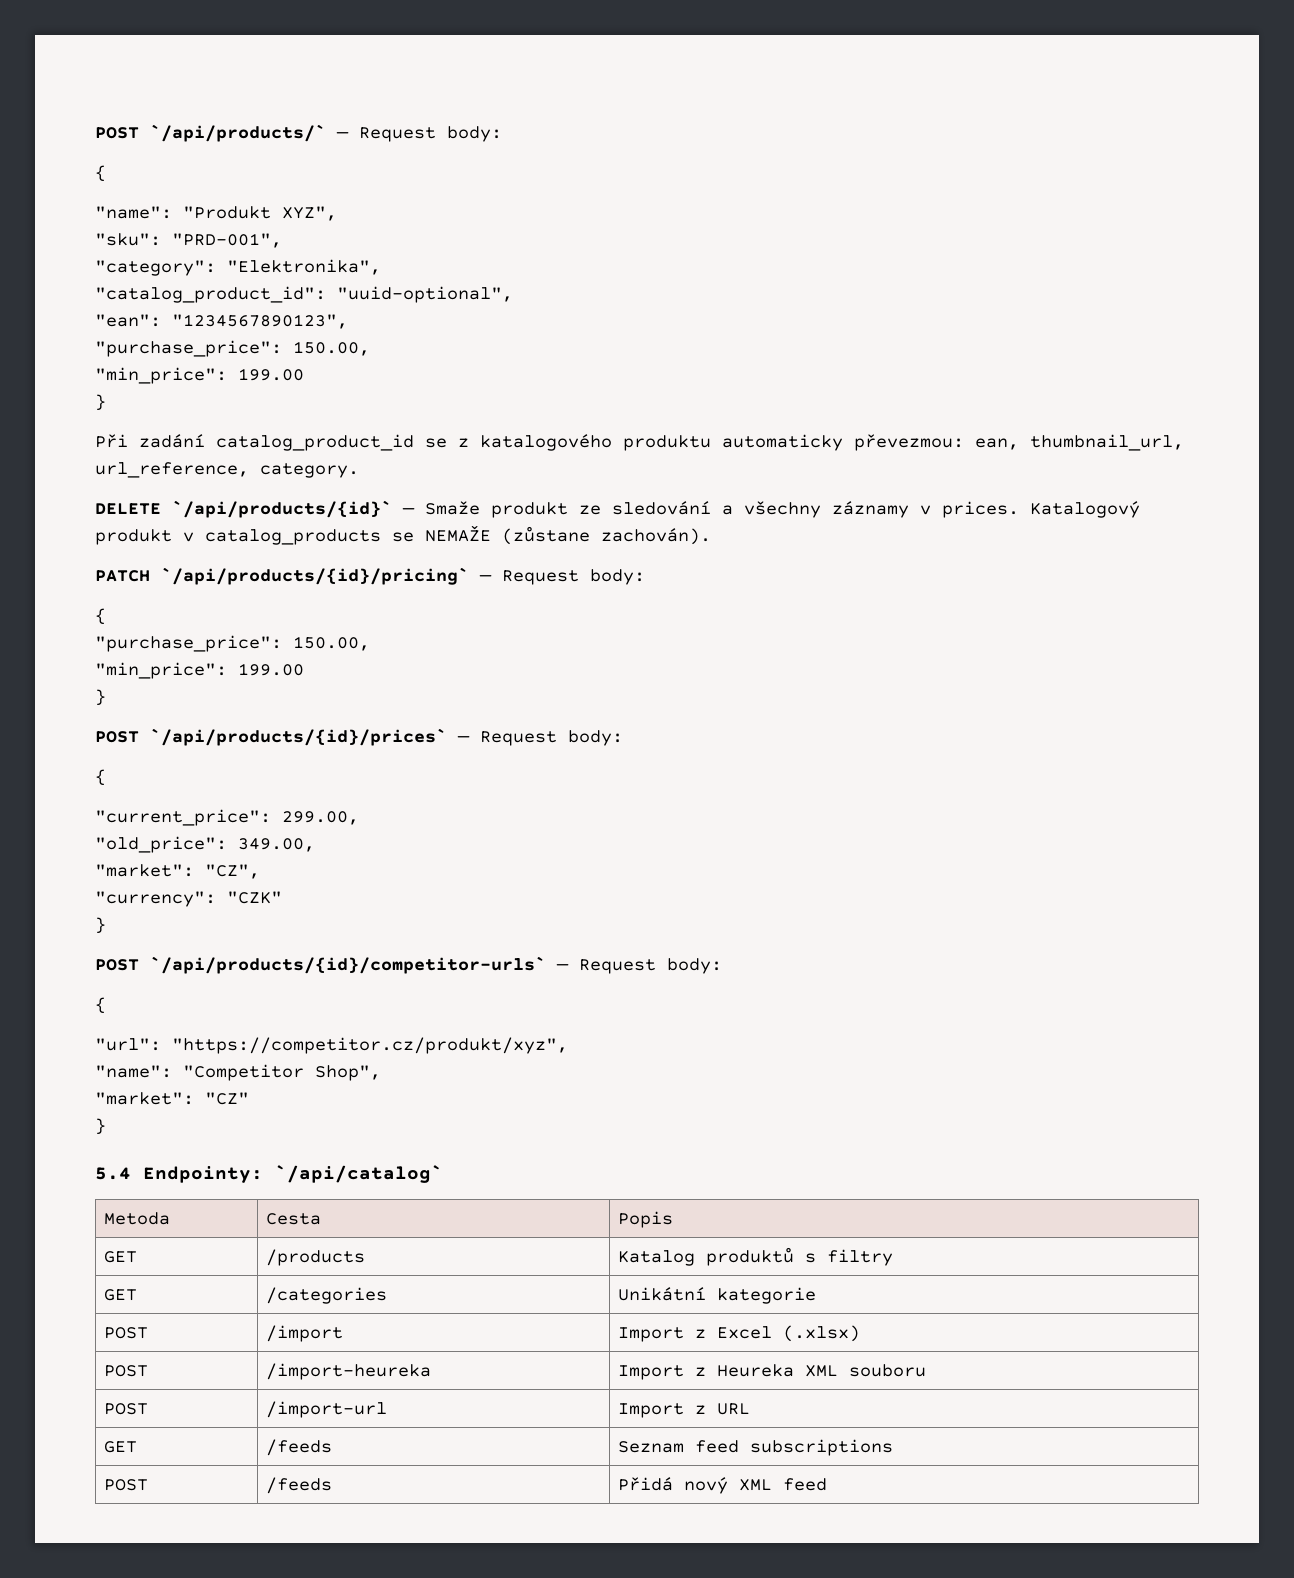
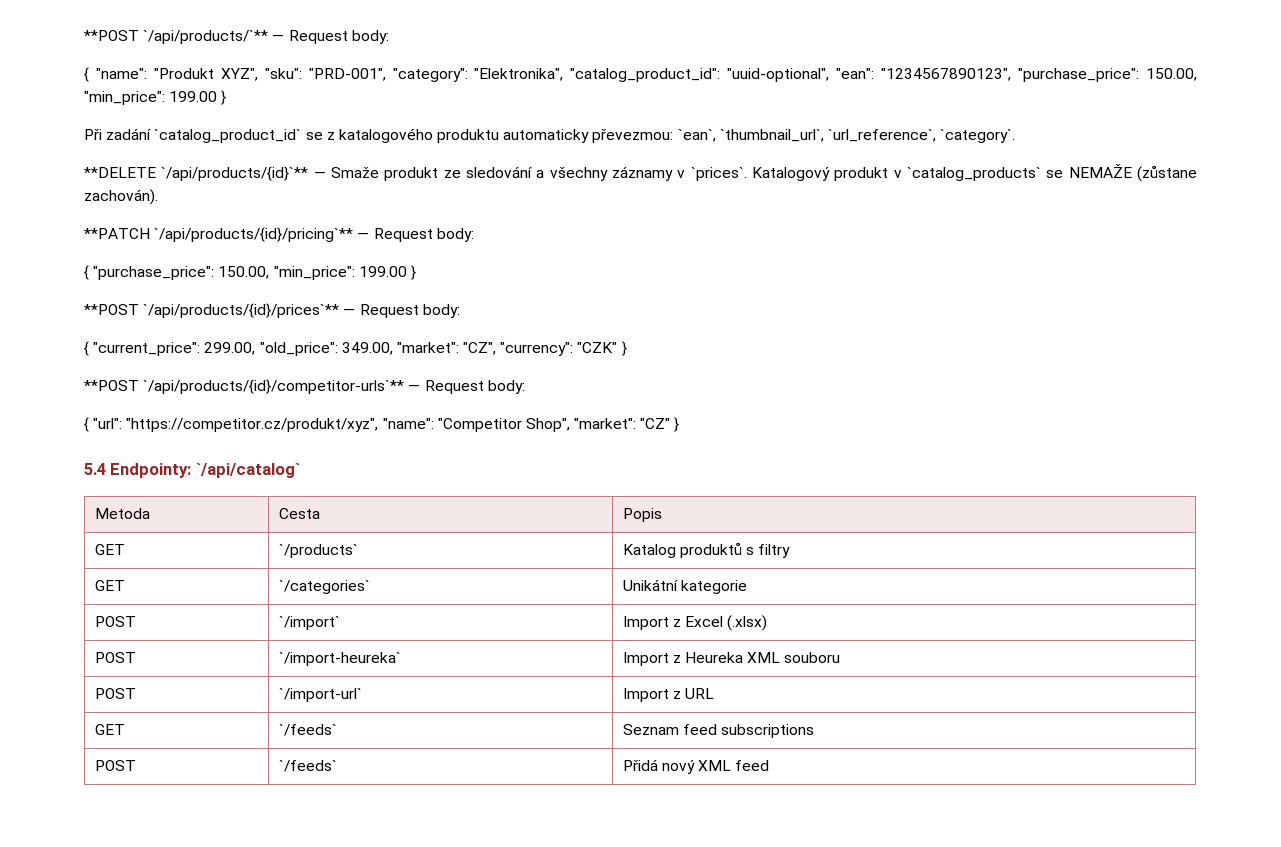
[95,124,502,142] [95,165,106,182] POST `/api/products/` — Request body: // { // -> [84,30,389,44] [84,67,89,82] **POST `/api/products/`** — Request body: // {
(337, 213) // -> (258, 74) none
(282, 240) // -> (386, 74) none
(381, 267) // -> (564, 74) none
(513, 294) // -> (830, 75) none
[95,340,370,357] [95,367,304,384] // "purchase_price": 150.00, // "min_price": 199.00 // -> [1018,68,1197,82] [84,91,218,105] "purchase_price": 150.00, "min_price": 199.00
[216,434,414,451] catalog_product_id -> [154,129,302,143] `catalog_product_id`
[975,434,1184,451] [95,462,359,478] [95,500,392,518] ean, thumbnail_url, url_reference, category. // DELETE `/api/products/{id}` -> [677,129,1016,143] [84,166,309,181] `ean`, `thumbnail_url`, `url_reference`, `category`. // **DELETE `/api/products/{id}`**
[942,501,1019,518] prices. -> [690,167,747,181] `prices`.
[205,529,381,545] catalog_products -> [907,167,1041,181] `catalog_products`
[95,567,645,585] [95,608,106,625] [95,635,370,652] [95,662,304,679] [95,689,106,706] [95,728,623,746] [95,769,106,786] PATCH `/api/products/{id}/pricing` — Request body: // { // "purchase_price": 150.00, // "min_price": 199.00 // } // POST `/api/products/{id}/prices` — Request body: // { // -> [84,227,474,242] [84,265,416,280] [84,303,460,318] [84,341,89,356] **PATCH `/api/products/{id}/pricing`** — Request body: // { "purchase_price": 150.00, "min_price": 199.00 } // **POST `/api/products/{id}/prices`** — Request body: // {
(359, 818) // -> (256, 348) none
(315, 845) // -> (393, 348) none
(260, 871) // -> (497, 348) none
[95,917,106,934] [95,956,722,974] [95,997,106,1014] // } // POST `/api/products/{id}/competitor-urls` — Request body: // { // -> [621,341,627,356] [84,379,525,394] [84,417,89,432] } // **POST `/api/products/{id}/competitor-urls`** — Request body: // {
(568, 1045) // -> (379, 425) none
(381, 1073) // -> (570, 425) none
(249, 1098) // -> (671, 423) none
[266,1249,366,1266] /products -> [278,544,358,558] `/products`
[266,1287,388,1304] /categories -> [278,580,370,594] `/categories`
[266,1325,344,1342] /import -> [278,616,340,630] `/import`
[266,1363,432,1380] /import-heureka -> [278,652,401,666] `/import-heureka`
[266,1401,388,1418] /import-url -> [278,688,362,702] `/import-url`
[266,1439,333,1456] /feeds -> [278,724,337,736] `/feeds`
[266,1477,333,1494] /feeds -> [278,760,337,772] `/feeds`

